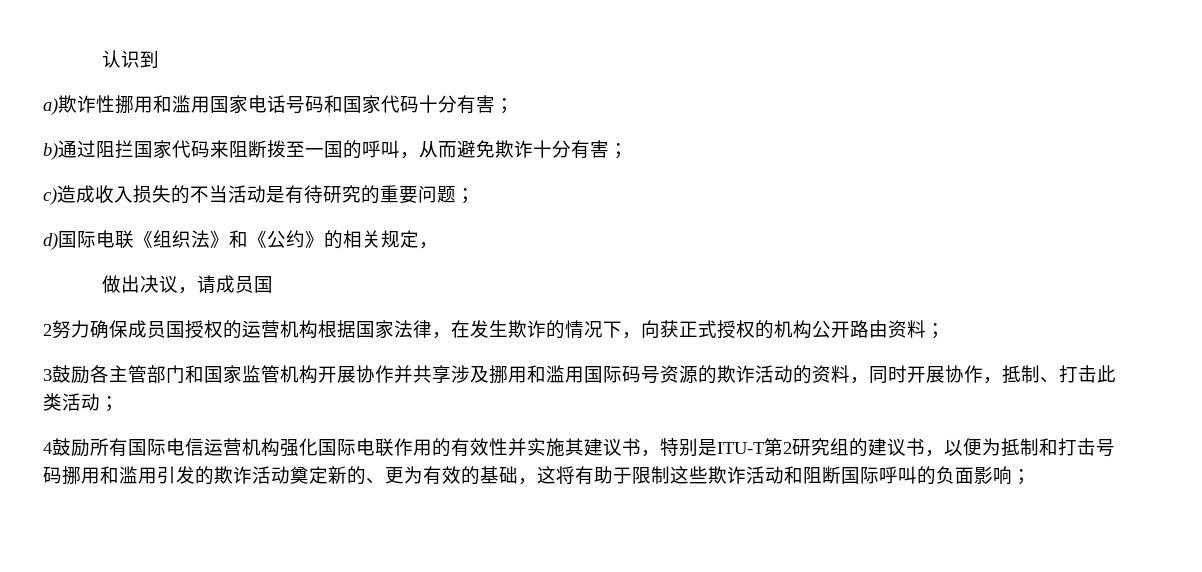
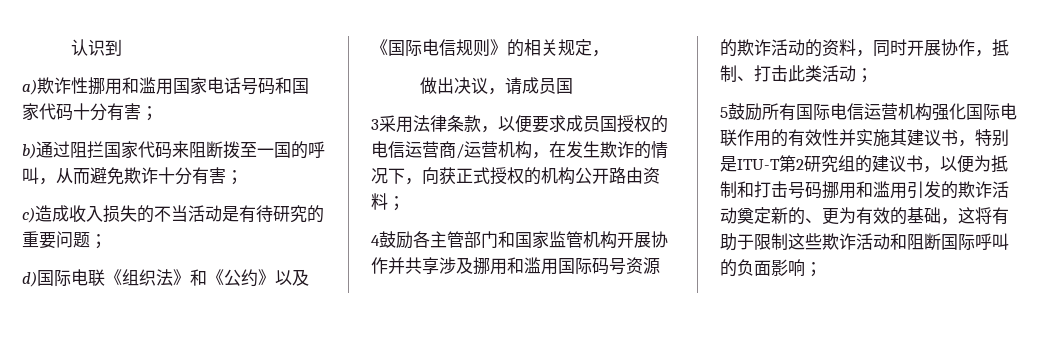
(324, 239) none -> [275,269,309,286] [371,39,507,57] 以及《国际电信规则》
[43,320,432,339] 2努力确保成员国授权的运营机构根据国家法律 -> [371,115,668,133] [371,141,532,159] 3采用法律条款，以便要求成员国授权的电信运营商/运营机构
[43,369,52,381] 3 -> [371,235,380,246] 4
[43,442,52,454] 4 -> [720,107,728,118] 5

